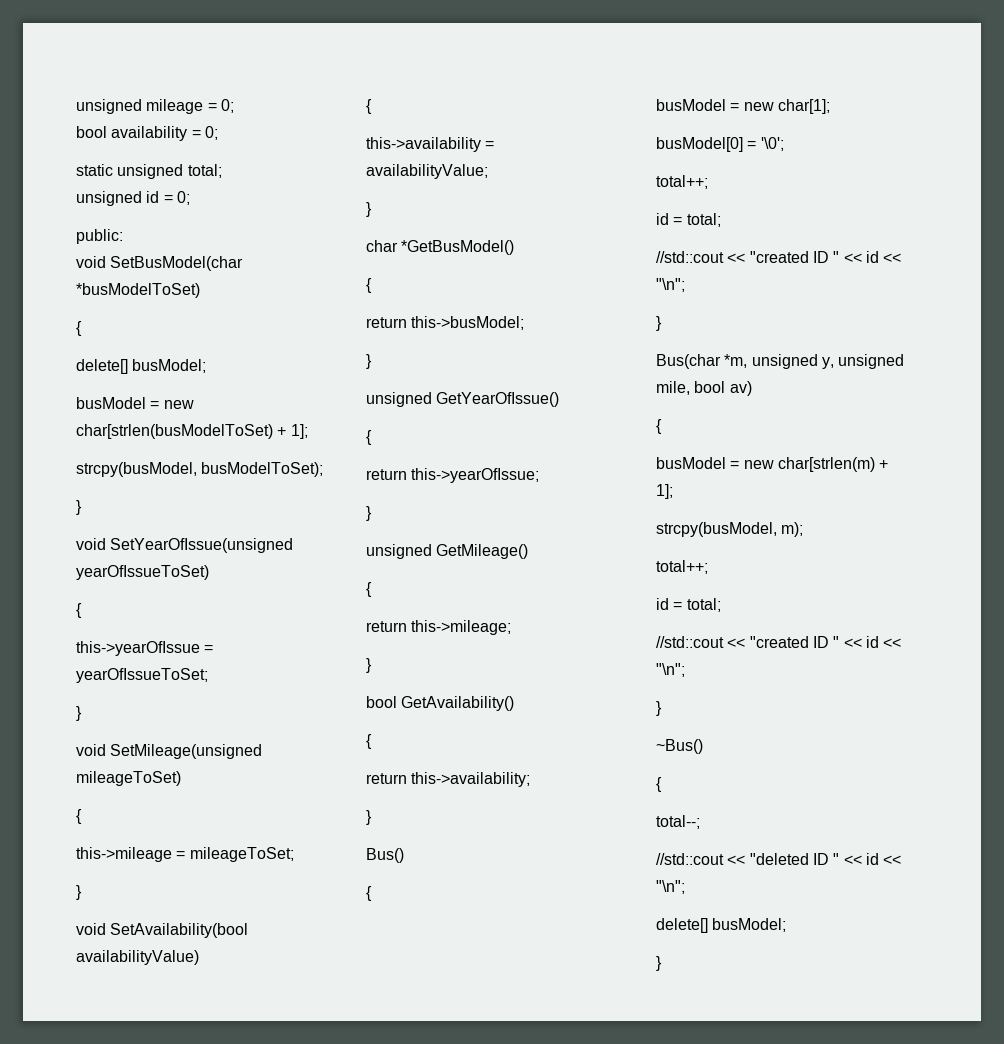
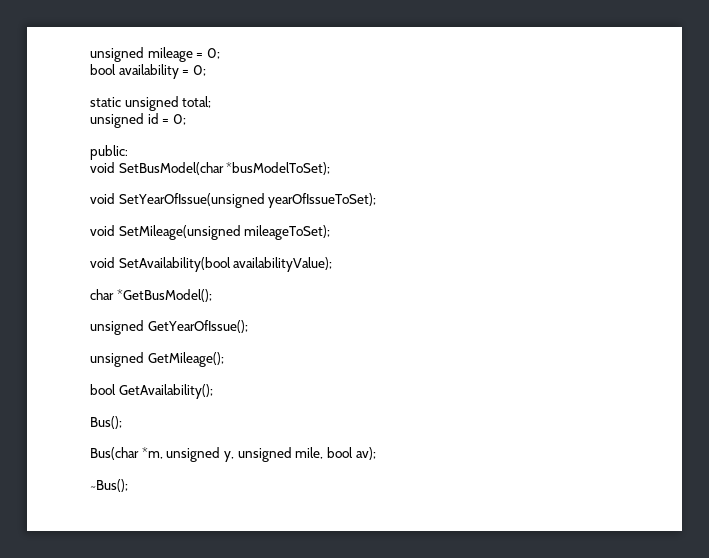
[76,283,200,298] [76,321,82,336] [76,359,207,374] [76,397,194,409] [76,424,308,439] [76,462,324,477] [76,500,82,515] [76,538,294,553] [76,565,209,580] [76,603,82,618] [76,641,214,656] [76,668,208,683] [76,706,82,721] [76,744,263,759] [76,771,181,786] [76,809,82,824] [76,847,294,862] [76,885,82,900] [76,923,249,938] [76,950,199,965] [366,99,372,114] [366,137,495,152] [366,164,488,179] [366,202,372,217] [366,240,515,255] [366,278,372,293] [366,316,525,330] [366,354,372,369] [366,392,560,407] [366,430,372,445] [366,468,540,483] [366,506,372,521] [366,544,529,559] [366,582,372,597] [366,620,512,635] [366,658,372,673] [366,696,515,711] [366,734,372,749] [366,772,531,787] [366,810,372,825] [366,848,404,863] [366,886,372,901] [656,99,830,114] [656,137,784,152] [656,175,708,189] [656,213,721,227] [656,251,902,263] [656,278,685,292] [656,316,662,331] *busModelToSet) // { // delete[] busModel; // busModel = new char[strlen(busModelToSet) + 1]; // strcpy(busModel, busModelToSet); // } // void SetYearOfIssue(unsigned yearOfIssueToSet) // { // this->yearOfIssue = yearOfIssueToSet; // } // void SetMileage(unsigned mileageToSet) // { // this->mileage = mileageToSet; // } // void SetAvailability(bool availabilityValue) // { // this->availability = availabilityValue; // } // char *GetBusModel() // { // return this->busModel; // } // unsigned GetYearOfIssue() // { // return this->yearOfIssue; // } // unsigned GetMileage() // { // return this->mileage; // } // bool GetAvailability() // { // return this->availability; // } // Bus() // { // busModel = new char[1]; // busModel[0] = '\0'; // total++; // id = total; // //std::cout << "created ID " << id << "\n"; // } -> [226,162,331,175] [90,193,377,208] [90,225,331,240] [90,257,333,272] [90,289,212,302] [90,320,248,335] [90,352,224,367] [90,384,213,399] [90,416,122,429] *busModelToSet); // void SetYearOfIssue(unsigned yearOfIssueToSet); // void SetMileage(unsigned mileageToSet); // void SetAvailability(bool availabilityValue); // char *GetBusModel(); // unsigned GetYearOfIssue(); // unsigned GetMileage(); // bool GetAvailability(); // Bus();
[729,381,752,396] [656,419,662,434] [656,457,889,472] [656,484,673,499] [656,522,804,537] [656,560,708,574] [656,598,721,612] [656,636,902,648] [656,663,685,677] [656,701,662,716] [656,739,703,754] [656,777,662,792] [656,815,700,829] [656,853,902,865] [656,880,685,894] [656,918,787,933] [656,956,662,971] av) // { // busModel = new char[strlen(m) + 1]; // strcpy(busModel, m); // total++; // id = total; // //std::cout << "created ID " << id << "\n"; // } // ~Bus() // { // total--; // //std::cout << "deleted ID " << id << "\n"; // delete[] busModel; // } -> [355,447,376,460] [90,479,128,492] av); // ~Bus();

